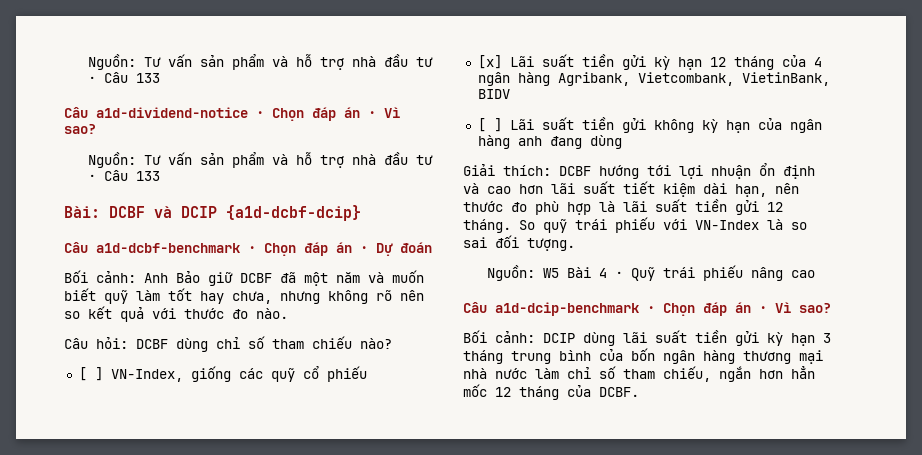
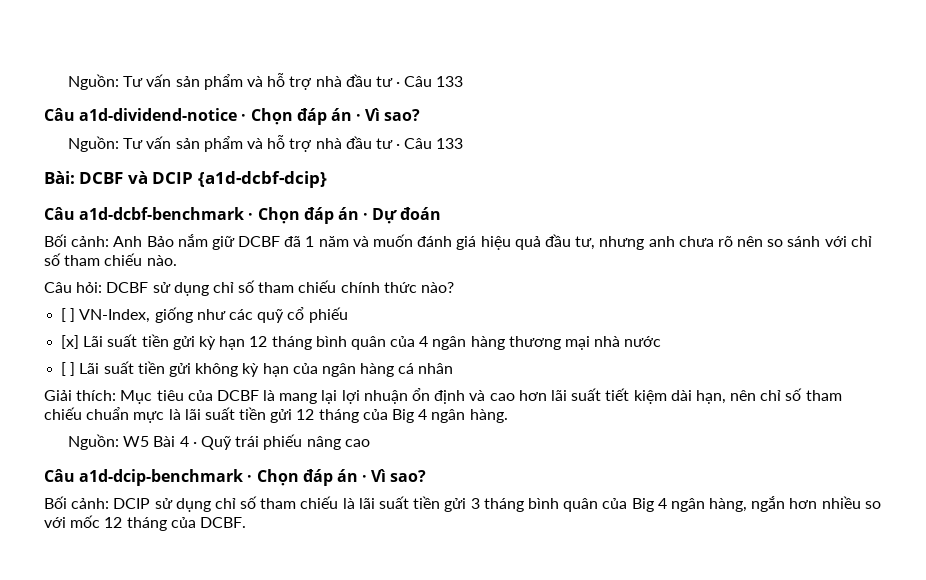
(200, 277) none -> [177,234,208,247] nắm
[304,272,328,286] một -> [305,236,315,247] 1
[64,288,424,304] [64,306,248,322] biết quỹ làm tốt hay chưa, nhưng không rõ nên so kết quả với thước đo -> [417,234,872,250] [44,253,143,266] đánh giá hiệu quả đầu tư, nhưng anh chưa rõ nên so sánh với chỉ số tham chiếu
[176,336,352,352] dùng chỉ số tham chiếu -> [152,280,417,296] sử dụng chỉ số tham chiếu chính thức
(231, 374) none -> [196,309,226,320] như
(774, 63) none -> [315,336,386,350] bình quân
[557,72,830,86] [477,89,510,99] Agribank, Vietcombank, VietinBank, BIDV -> [508,336,662,350] thương mại nhà nước
[517,135,622,149] anh đang dùng -> [398,363,454,374] cá nhân
[559,165,671,179] DCBF hướng tới -> [120,390,338,404] Mục tiêu của DCBF là mang lại
[463,201,591,215] thước đo phù hợp -> [760,388,842,401] [44,407,165,423] chỉ số tham chiếu chuẩn mực
[463,217,807,233] [463,235,575,251] tháng. So quỹ trái phiếu với VN-Index là so sai đối tượng. -> [318,409,508,423] tháng của Big 4 ngân hàng.
[583,330,831,346] [463,348,823,364] [463,366,815,382] dùng lãi suất tiền gửi kỳ hạn 3 tháng trung bình của bốn ngân hàng thương mại nhà nước làm chỉ số tham chiếu, ngắn hơn hẳn -> [154,496,881,512] [44,517,66,528] sử dụng chỉ số tham chiếu là lãi suất tiền gửi 3 tháng bình quân của Big 4 ngân hàng, ngắn hơn nhiều so với

